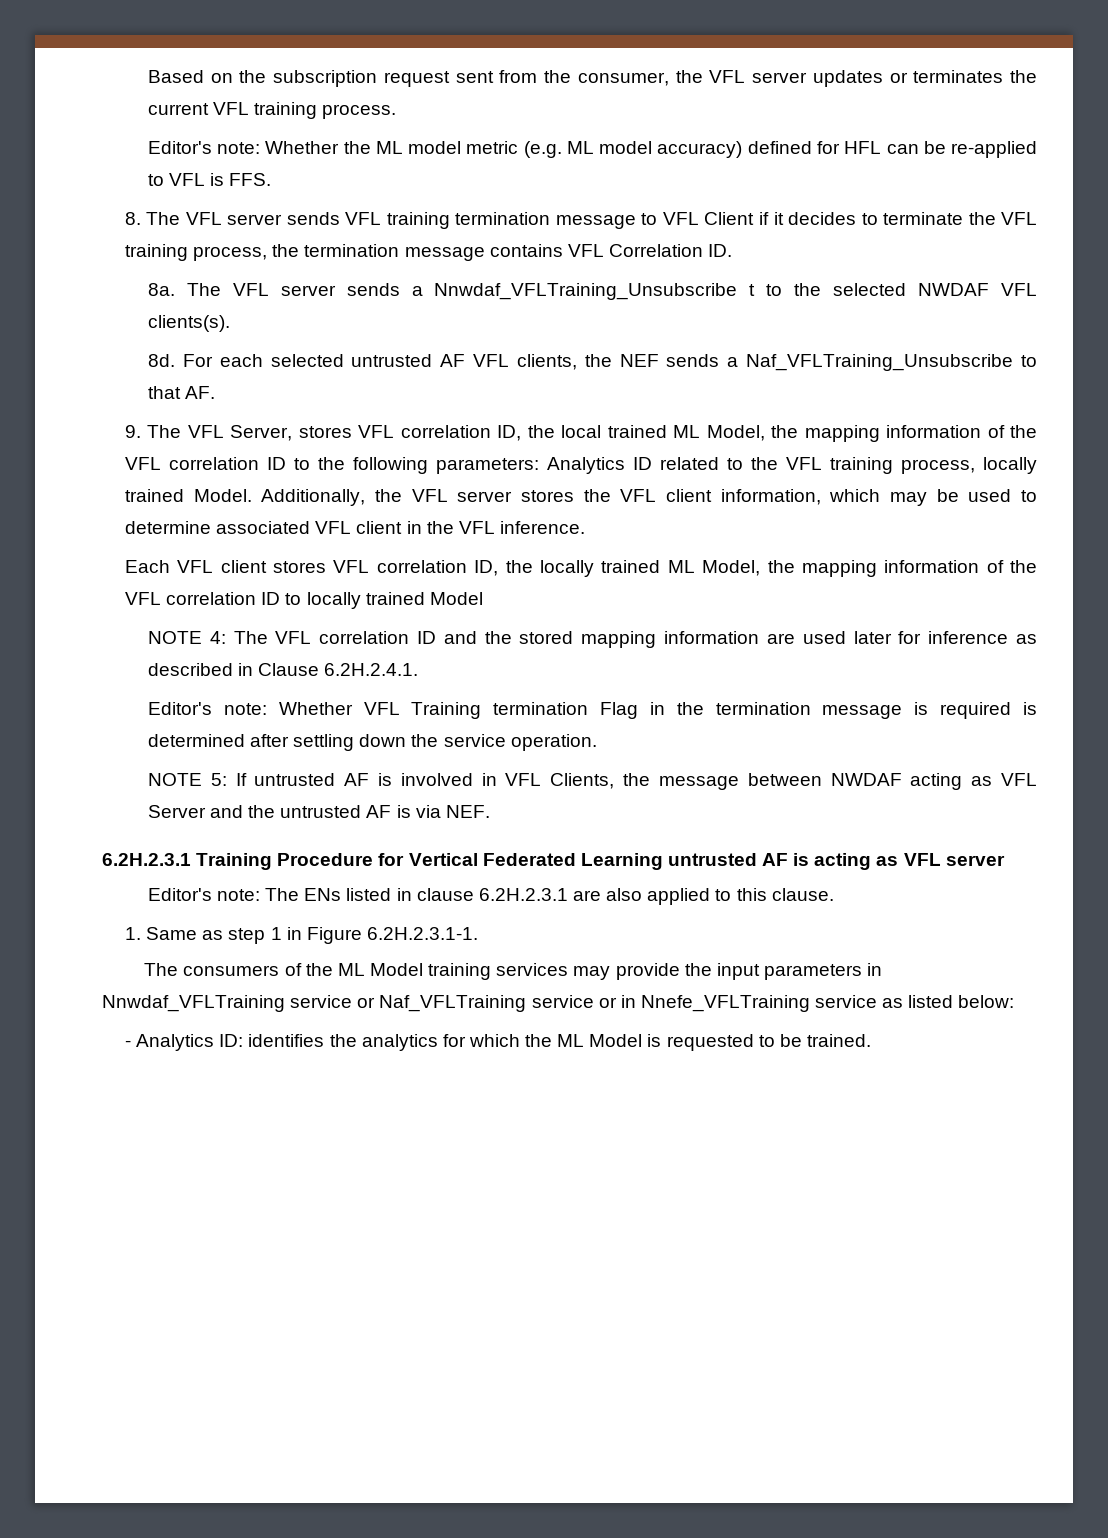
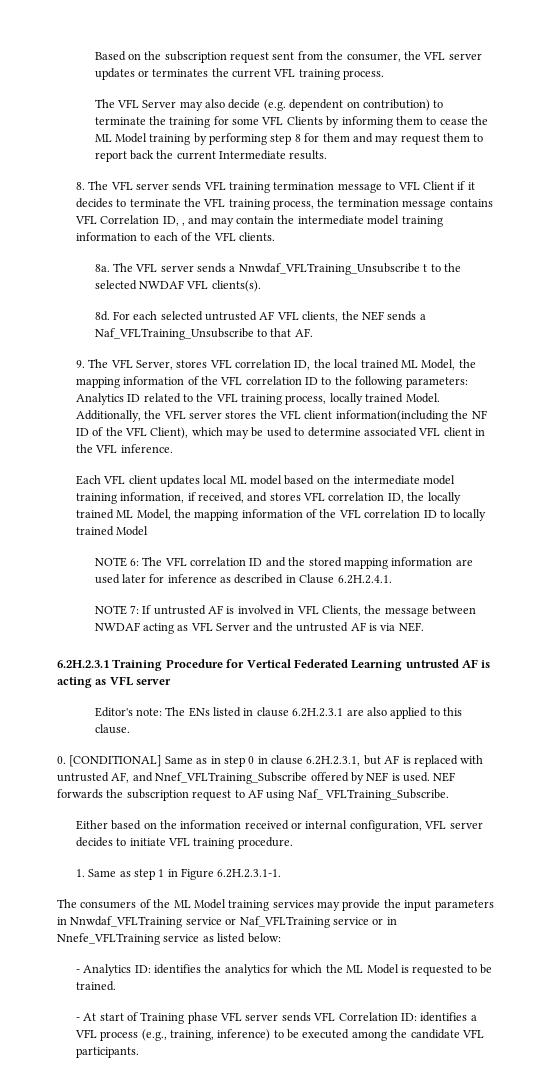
[147,141,1037,158] [147,173,272,186] Editor's note: Whether the ML model metric (e.g. ML model accuracy) defined for HFL can be re-applied to VFL is FFS. -> [94,99,444,111] [94,116,489,128] [94,133,484,145] [94,150,328,162] The VFL Server may also decide (e.g. dependent on contribution) to terminate the training for some VFL Clients by informing them to cease the ML Model training by performing step 8 for them and may request them to report back the current Intermediate results.
[708,244,733,257] ID. -> [162,215,443,227] [75,232,276,241] ID, , and may contain the intermediate model training information to each of the VFL clients.
[720,489,821,505] information, -> [335,410,487,422] [75,427,189,439] information(including the NF ID of the VFL Client),
(267, 566) none -> [159,475,455,487] [75,492,268,504] updates local ML model based on the intermediate model training information, if received, and
[209,631,226,644] 4: -> [129,558,139,566] 6:
[147,702,1038,719] [147,734,597,751] [147,773,227,786] // Editor's note: Whether VFL Training termination Flag in the termination message is required is determined after settling down the service operation. // NOTE 5: -> [94,605,139,615] // NOTE 7:
(834, 894) none -> [57,755,484,767] [57,772,456,784] [57,789,449,801] [75,820,483,832] [75,837,293,849] // 0. [CONDITIONAL] Same as in step 0 in clause 6.2H.2.3.1, but AF is replaced with untrusted AF, and Nnef_VFLTraining_Subscribe offered by NEF is used. NEF forwards the subscription request to AF using Naf_ VFLTraining_Subscribe. // Either based on the information received or internal configuration, VFL server decides to initiate VFL training procedure.
(871, 1040) none -> [75,1012,477,1024] [74,1029,484,1041] [75,1047,139,1058] // - At start of Training phase VFL server sends VFL Correlation ID: identifies a VFL process (e.g., training, inference) to be executed among the candidate VFL participants.

